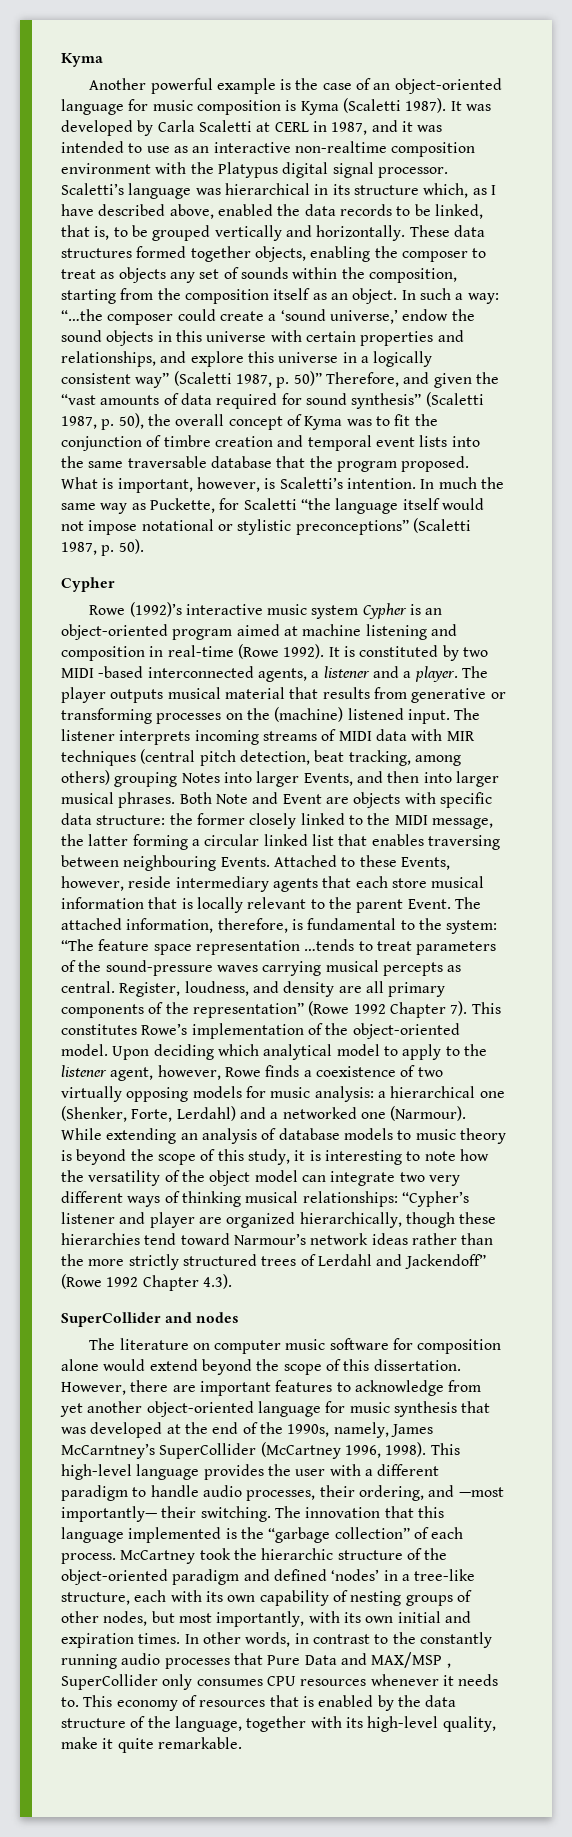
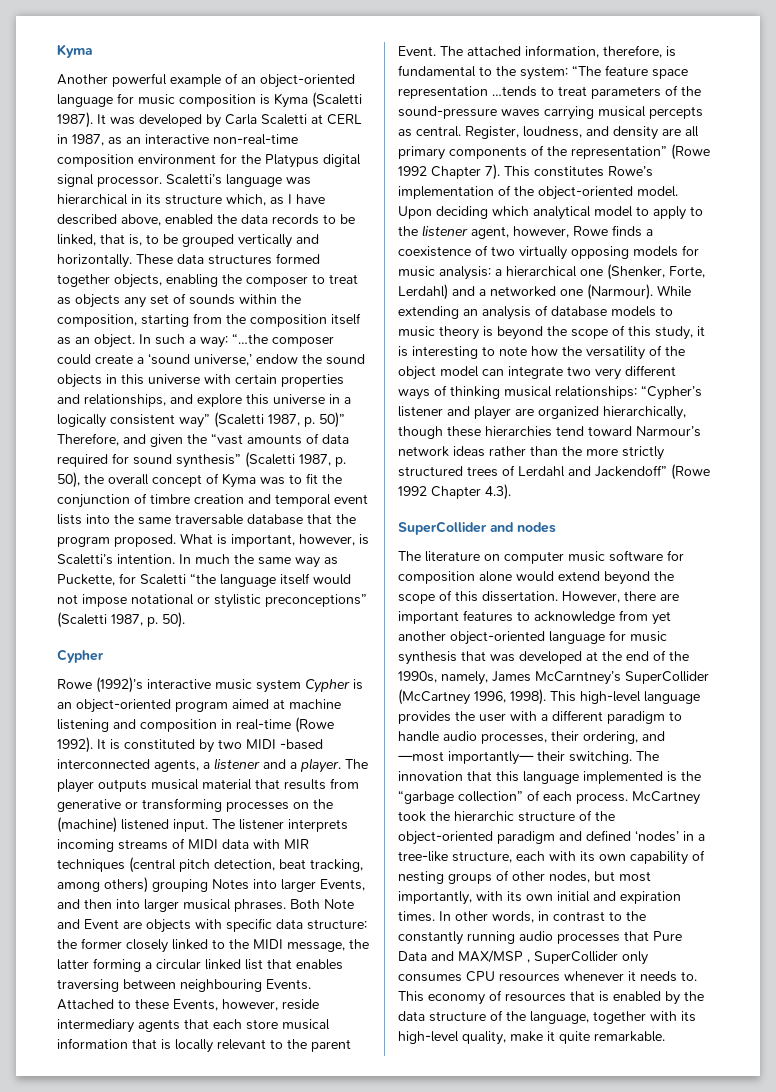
[280,78,352,90] is the case -> (221, 80) none
[371,120,443,132] [61,141,170,153] and it was intended to use -> (104, 140) none
[294,141,387,153] non-realtime -> [213,134,298,145] non-real-time
[155,162,187,174] with -> [220,153,237,164] for

